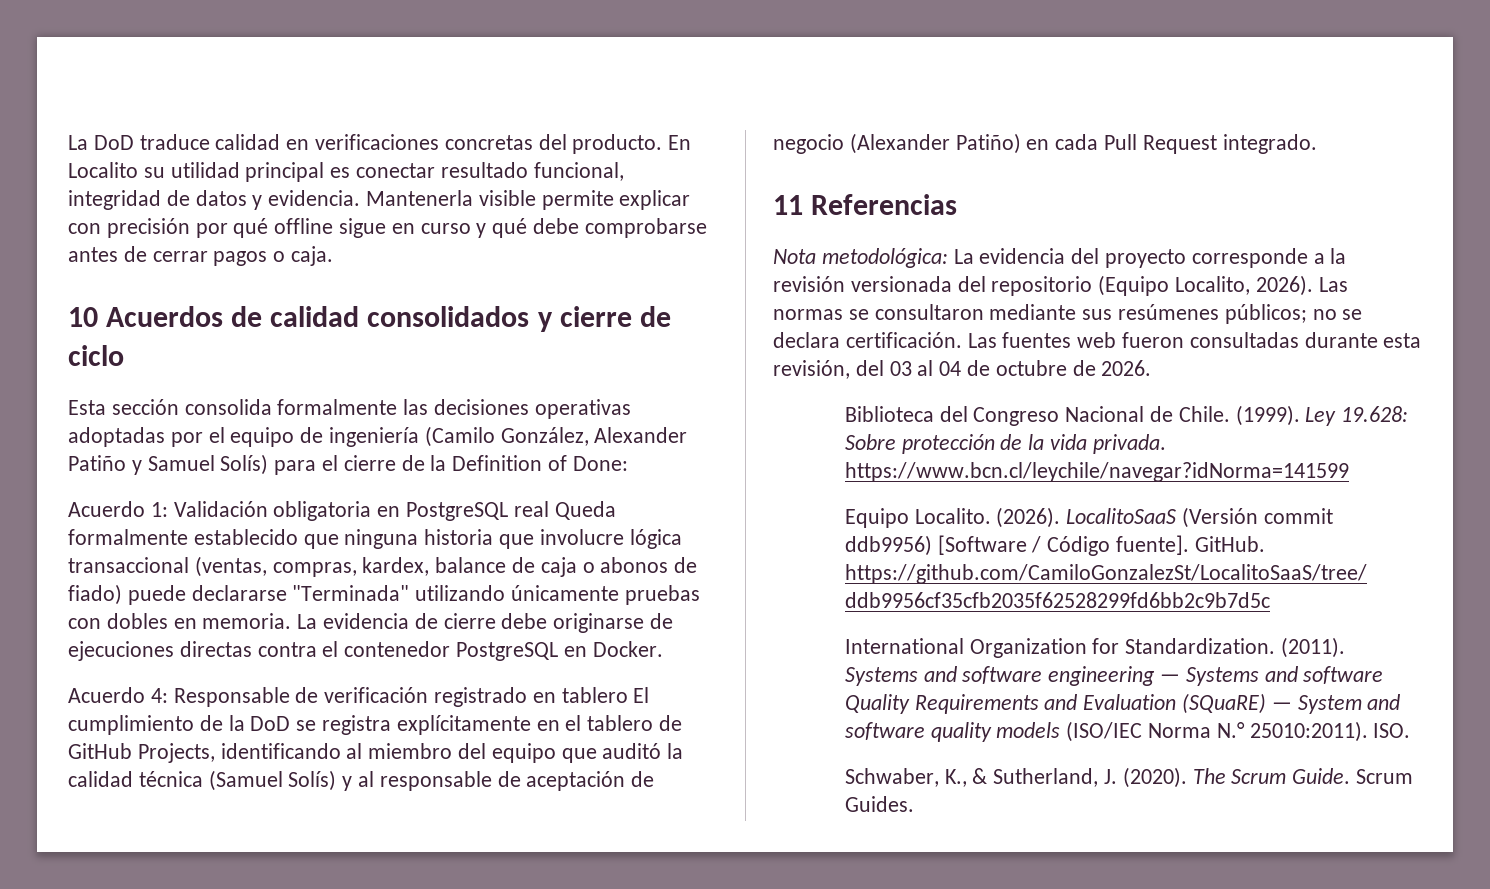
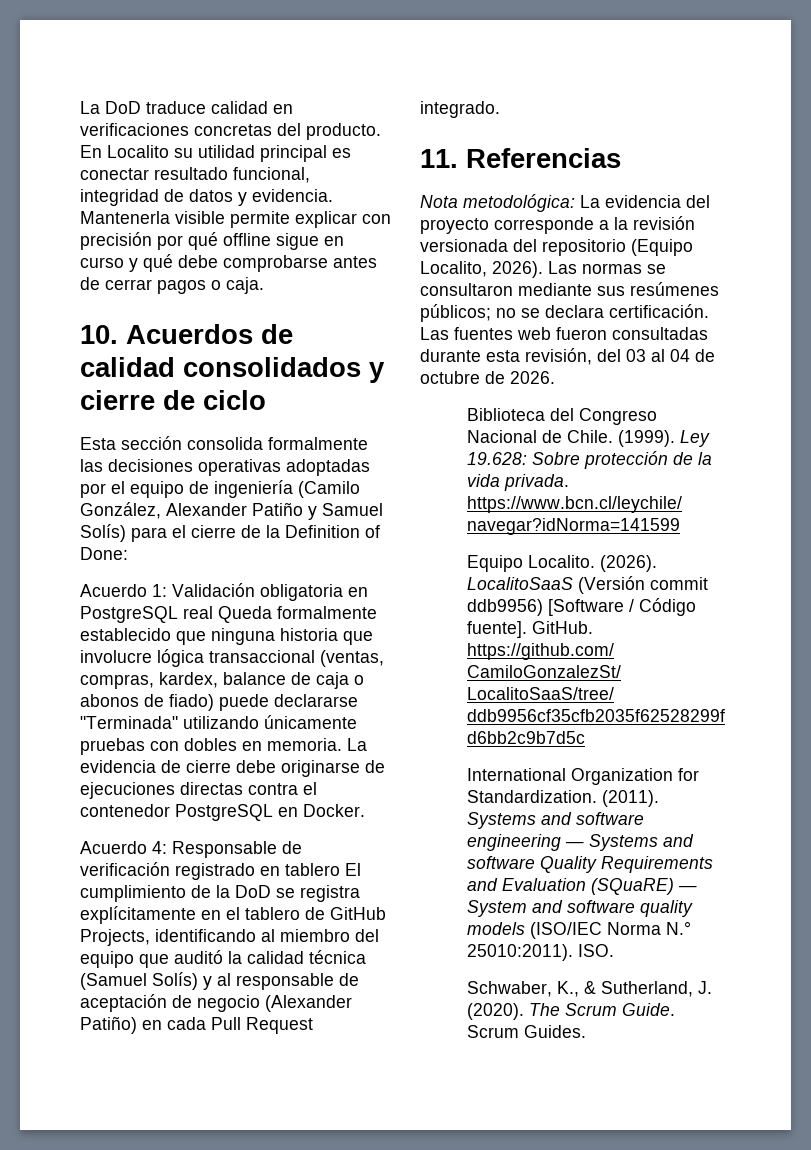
[68,307,98,327] 10 -> [80,325,118,344] 10.
[773,195,803,215] 11 -> [420,149,458,168] 11.

